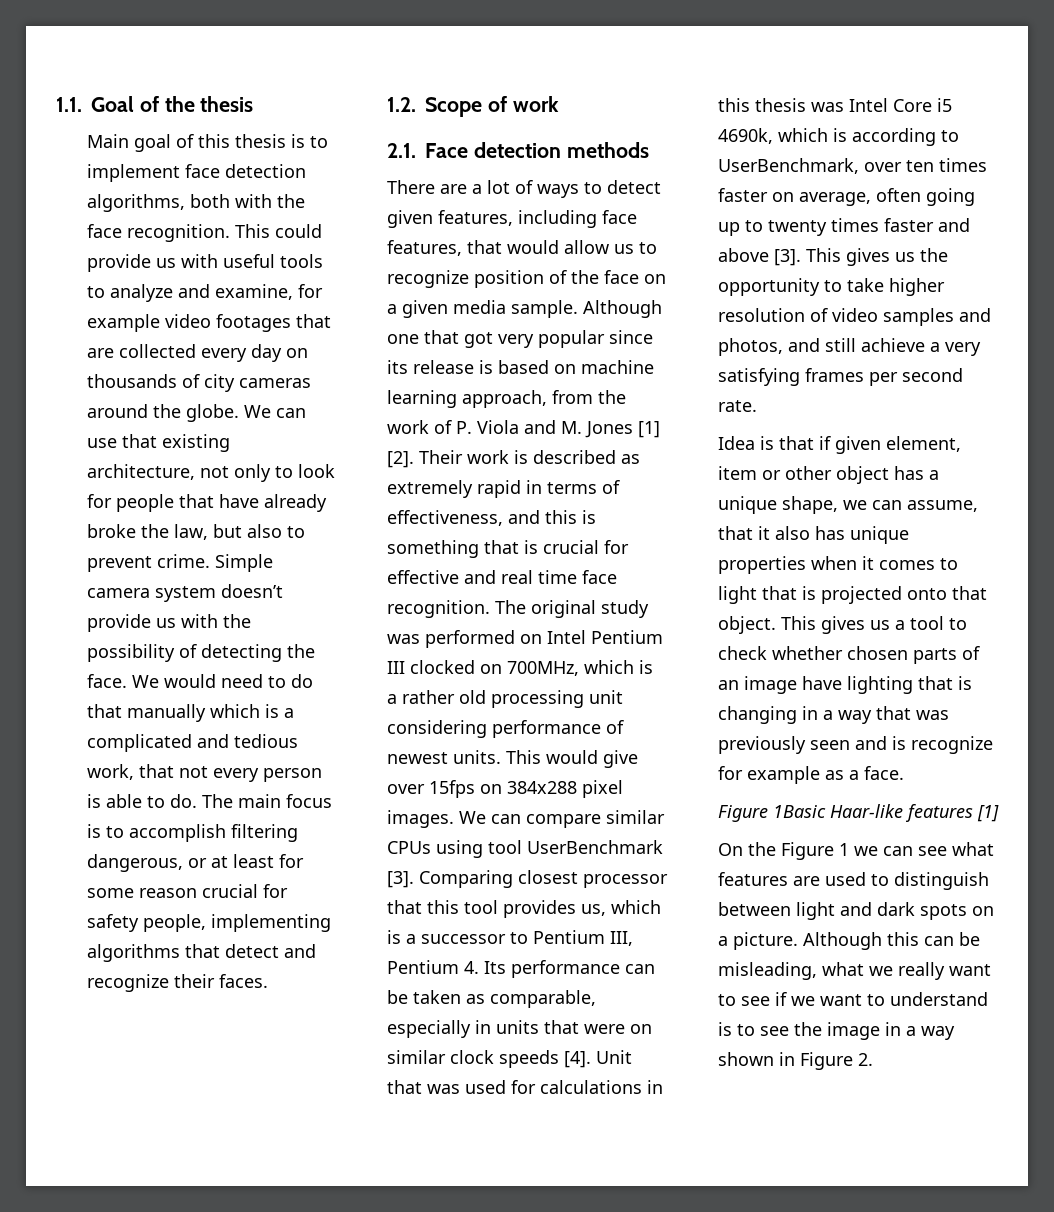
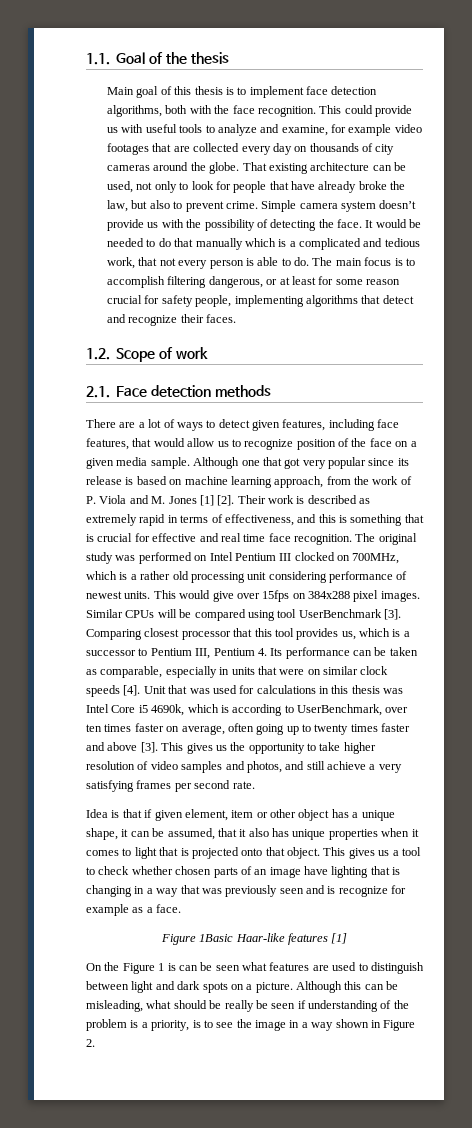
[244,405,307,418] [87,434,231,452] [87,464,196,480] We can use that existing architecture, -> [242,162,406,174] [106,181,133,193] That existing architecture can be used,
[132,674,264,688] We would need -> [365,219,422,228] [106,238,144,247] It would be needed
[459,810,665,828] [387,841,431,854] We can compare similar CPUs -> [86,609,246,621] Similar CPUs will be compared
[843,500,978,512] we can assume, -> [121,828,215,840] it can be assumed,
[854,846,947,856] we can see -> [167,962,240,971] is can be seen
[869,962,991,980] [718,992,988,1006] we really want to see if we want to understand -> [173,1000,409,1012] [86,1019,190,1031] should be really be seen if understanding of the problem is a priority,

